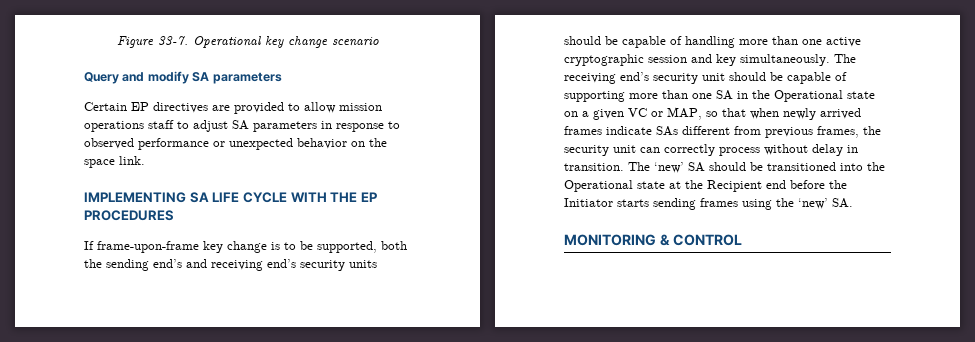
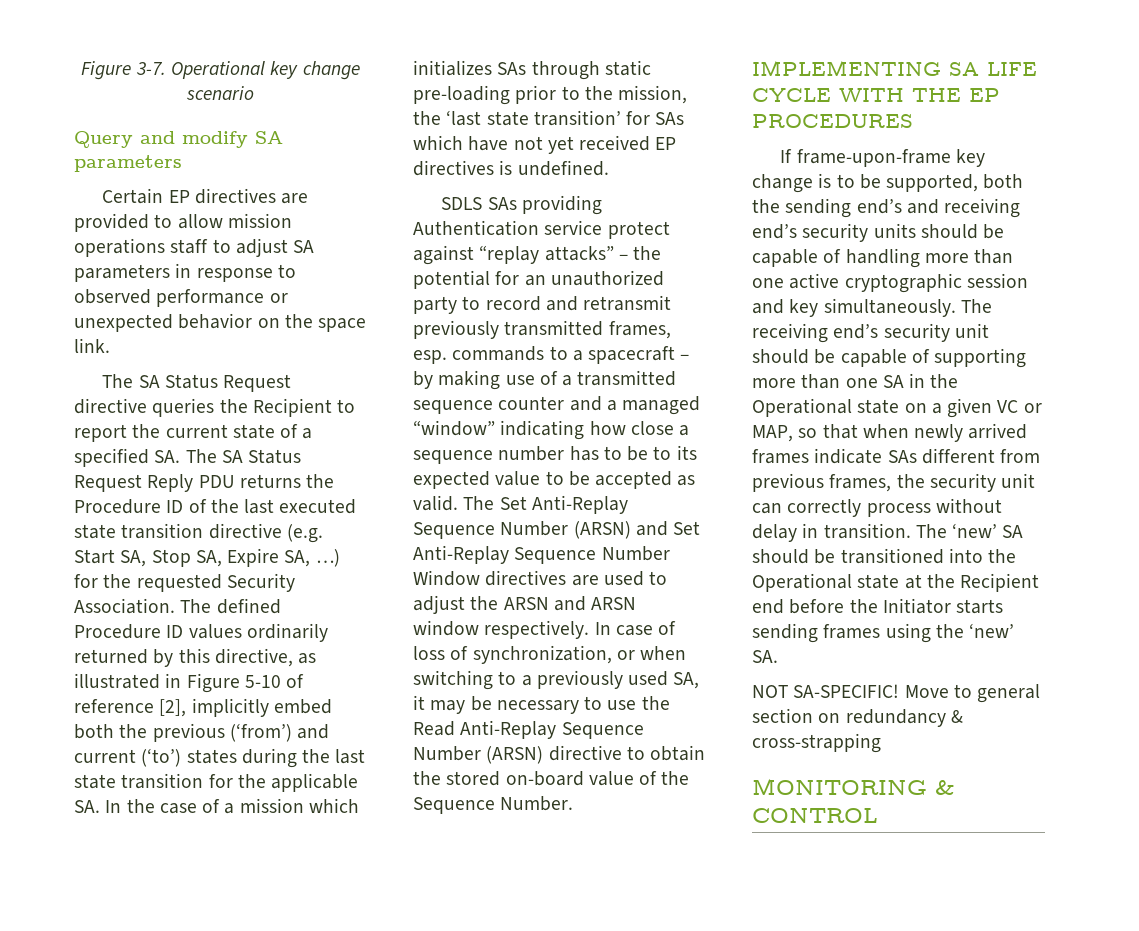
[116,36,188,48] Figure 33-7. -> [81,61,166,80] Figure 3-7.
(145, 160) none -> [102,374,292,392] [74,398,356,417] [74,424,313,442] [74,448,302,467] [74,474,335,492] [74,499,357,514] [74,523,323,543] [74,548,340,567] [74,573,295,592] [74,598,281,614] [74,623,328,642] [74,648,317,667] [74,673,305,693] [74,698,332,717] [74,723,330,742] [74,748,366,768] [74,773,359,792] [74,798,359,814] [413,60,651,80] [413,85,688,105] [413,110,685,126] [413,135,677,154] [413,160,609,176] [441,195,602,215] [413,220,670,239] [413,245,662,265] [413,270,664,289] [413,295,672,314] [413,320,671,339] [413,346,690,364] [413,370,677,390] [413,396,701,415] [413,420,690,440] [413,445,697,464] [413,471,696,489] [413,495,628,514] [413,521,701,539] [413,545,670,564] [413,570,668,586] [413,595,637,614] [413,620,677,639] [413,645,687,664] [413,670,700,690] [413,695,670,714] [413,720,644,739] [413,745,706,764] [413,771,690,786] [413,796,574,814] // The SA Status Request directive queries the Recipient to report the current state of a specified SA. The SA Status Request Reply PDU returns the Procedure ID of the last executed state transition directive (e.g. Start SA, Stop SA, Expire SA, …) for the requested Security Association. The defined Procedure ID values ordinarily returned by this directive, as illustrated in Figure 5-10 of reference [2], implicitly embed both the previous (‘from’) and current (‘to’) states during the last state transition for the applicable SA. In the case of a mission which initializes SAs through static pre-loading prior to the mission, the ‘last state transition’ for SAs which have not yet received EP directives is undefined. // SDLS SAs providing Authentication service protect against “replay attacks” – the potential for an unauthorized party to record and retransmit previously transmitted frames, esp. commands to a spacecraft – by making use of a transmitted sequence counter and a managed “window” indicating how close a sequence number has to be to its expected value to be accepted as valid. The Set Anti-Replay Sequence Number (ARSN) and Set Anti-Replay Sequence Number Window directives are used to adjust the ARSN and ARSN window respectively. In case of loss of synchronization, or when switching to a previously used SA, it may be necessary to use the Read Anti-Replay Sequence Number (ARSN) directive to obtain the stored on-board value of the Sequence Number.
(853, 203) none -> [752,684,1041,703] [752,708,963,727] [752,733,881,753] // NOT SA-SPECIFIC! Move to general section on redundancy & cross-strapping

